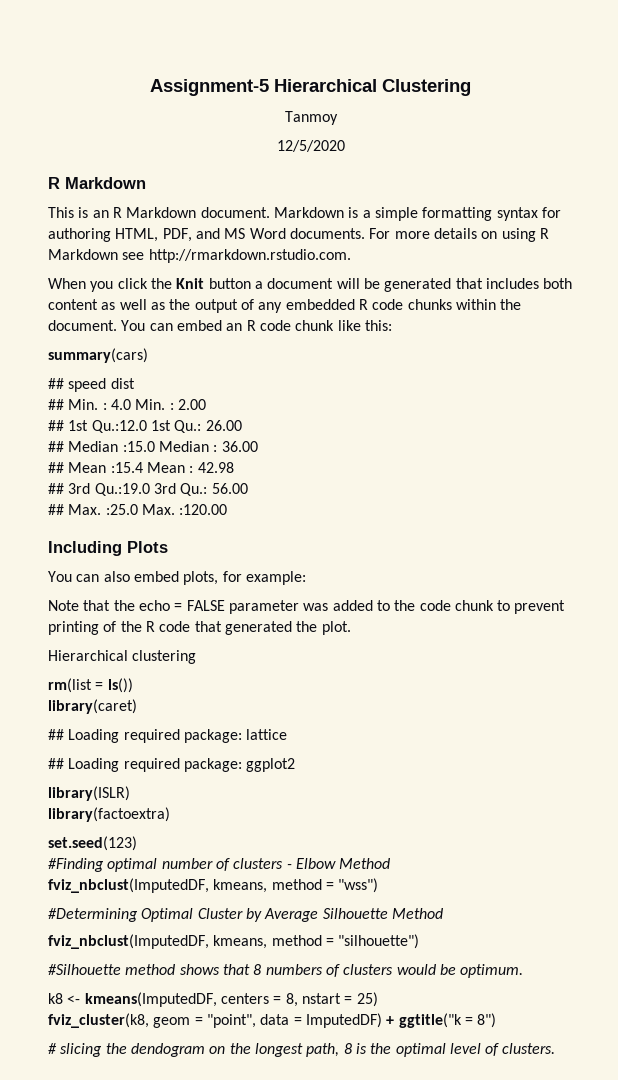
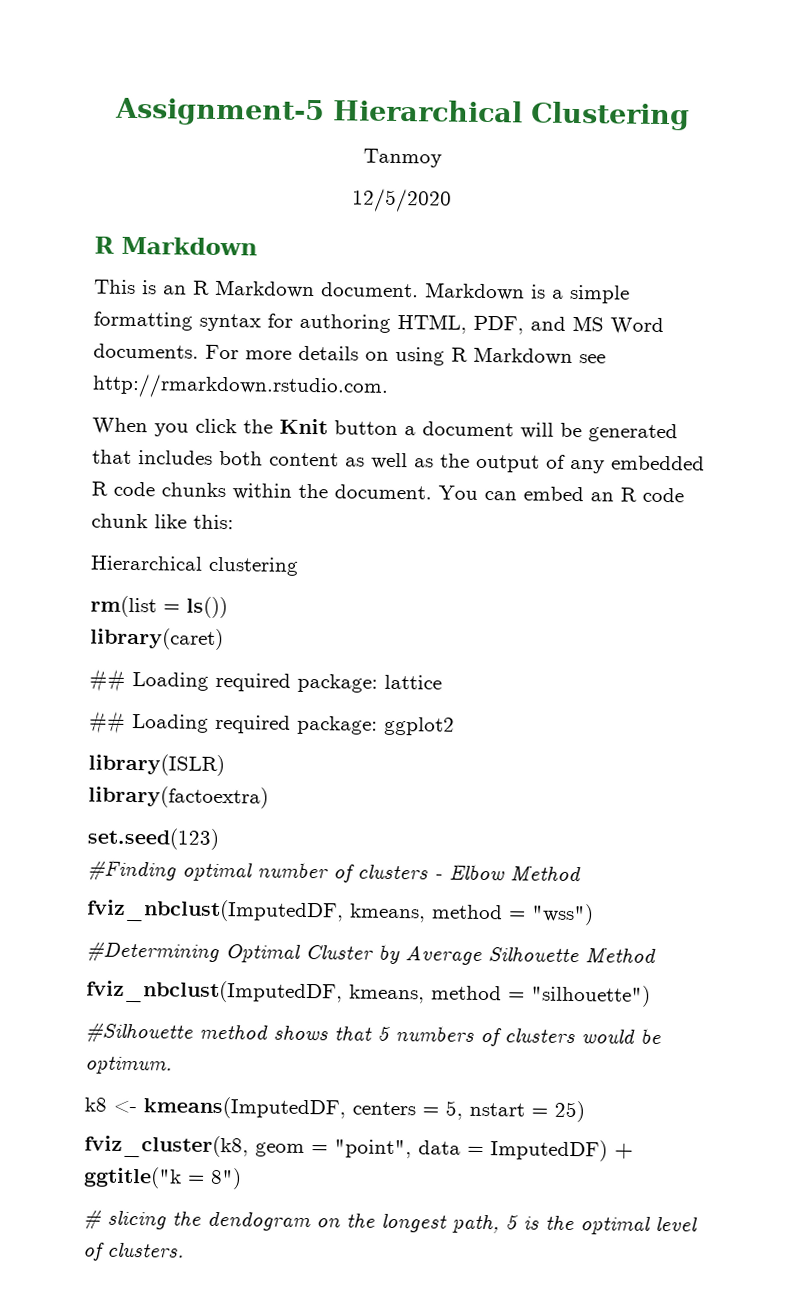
[48,348,148,363] [48,378,135,392] [48,399,206,410] [48,420,242,433] [48,441,258,452] [48,462,234,473] [48,483,248,496] [48,504,228,515] [48,541,168,556] [48,571,306,585] [48,600,566,614] [48,621,351,635] // summary(cars) // ## speed dist // ## Min. : 4.0 Min. : 2.00 // ## 1st Qu.:12.0 1st Qu.: 26.00 // ## Median :15.0 Median : 36.00 // ## Mean :15.4 Mean : 42.98 // ## 3rd Qu.:19.0 3rd Qu.: 56.00 // ## Max. :25.0 Max. :120.00 // Including Plots // You can also embed plots, for example: // Note that the echo = FALSE parameter was added to the code chunk to prevent printing of the R code that generated the plot. -> (234, 522) none
[253,964,262,975] 8 -> [377,1026,390,1041] 5
[285,993,298,1007] 8, -> [445,1100,463,1120] 5,
[343,1043,352,1054] 8 -> [505,1215,518,1230] 5

